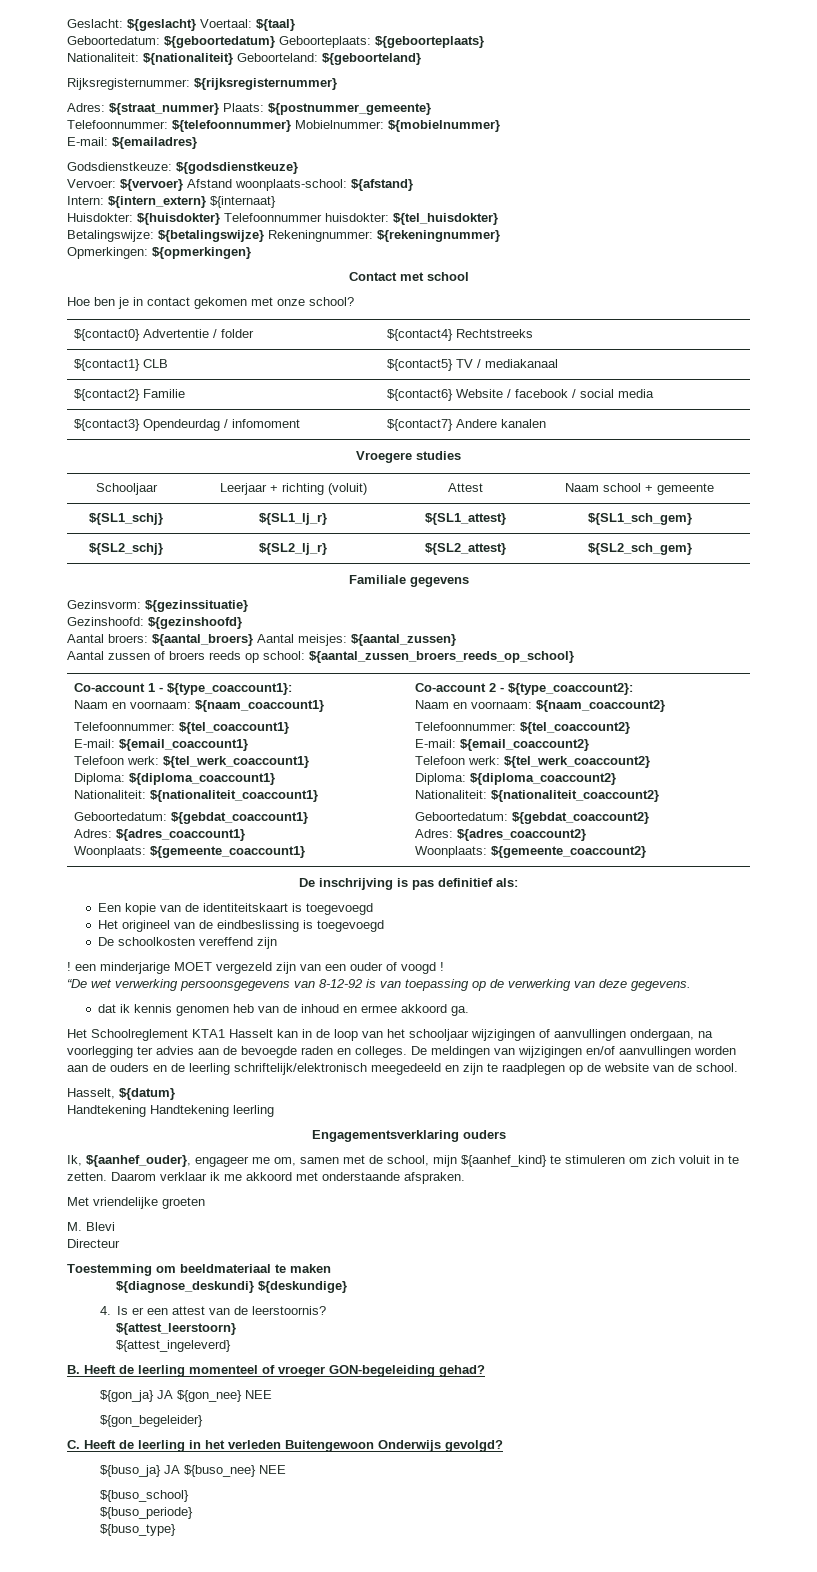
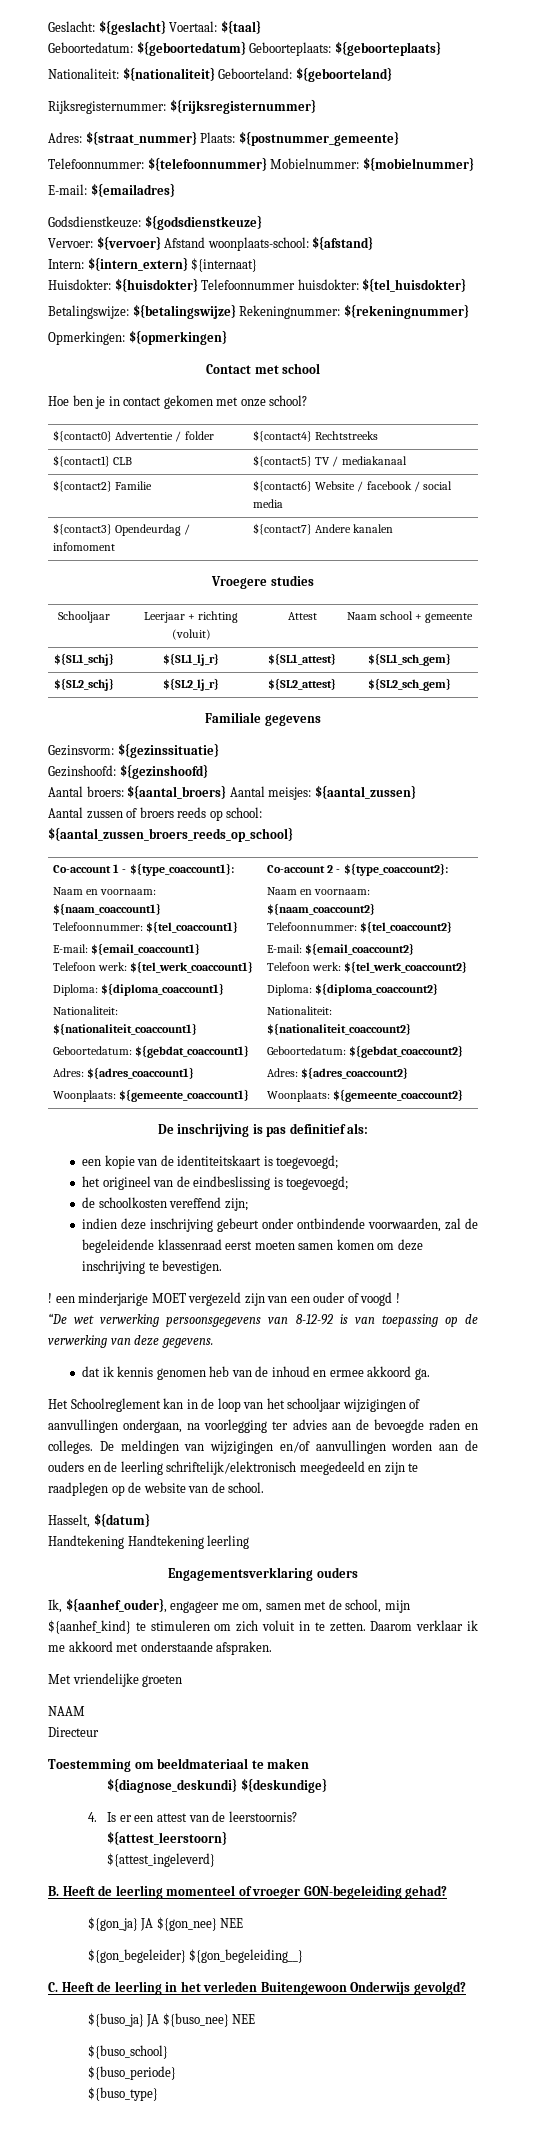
[97,903,121,912] Een -> [82,1159,102,1166] een
[305,903,373,915] [97,920,118,929] toegevoegd // Het -> [276,1155,339,1169] [82,1176,101,1187] toegevoegd; // het
[316,920,384,932] [97,937,277,949] toegevoegd // De schoolkosten vereffend zijn -> [286,1176,349,1190] [82,1197,248,1211] [82,1218,478,1232] [82,1239,423,1253] [82,1260,223,1274] toegevoegd; // de schoolkosten vereffend zijn; // indien deze inschrijving gebeurt onder ontbindende voorwaarden, zal de begeleidende klassenraad eerst moeten samen komen om deze inschrijving te bevestigen.
[192,1029,273,1038] KTA1 Hasselt -> (161, 1405) none
[67,1222,115,1231] M. Blevi -> [48,1706,85,1716] NAAM
(203, 1421) none -> [189,1949,304,1963] ${gon_begeleiding__}

